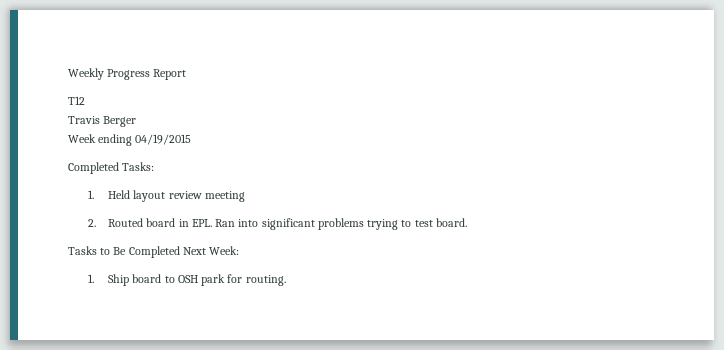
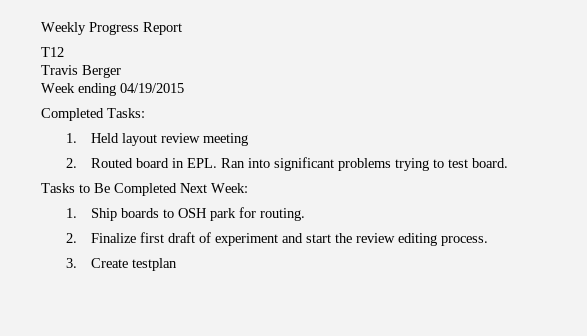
[132,274,162,283] board -> [121,208,160,218] boards
(286, 280) none -> [66,232,489,246] [66,258,178,271] // 2. Finalize first draft of experiment and start the review editing process. // 3. Create testplan

